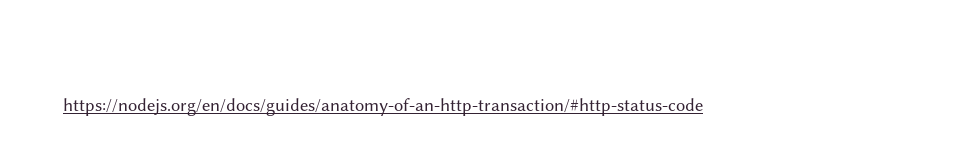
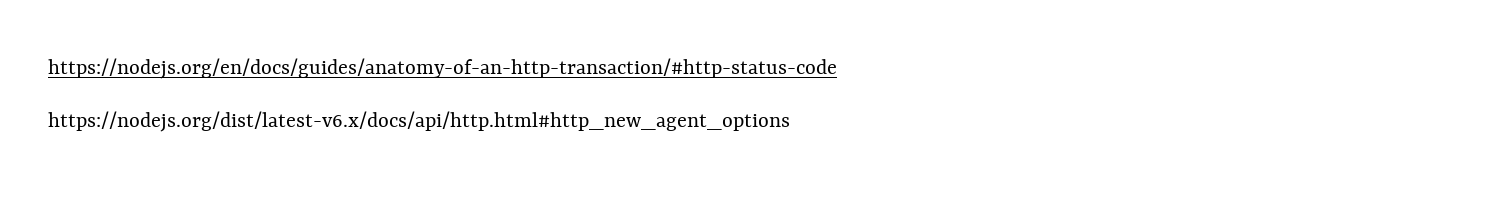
(703, 107) none -> [48,111,790,132] // https://nodejs.org/dist/latest-v6.x/docs/api/http.html#http_new_agent_options

